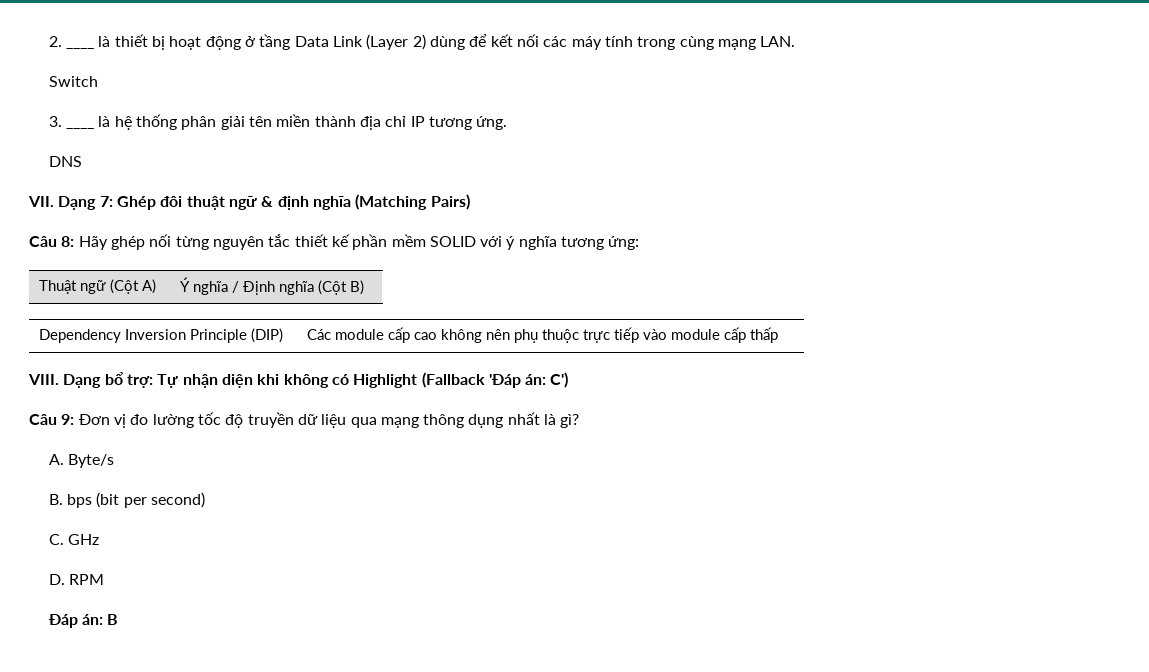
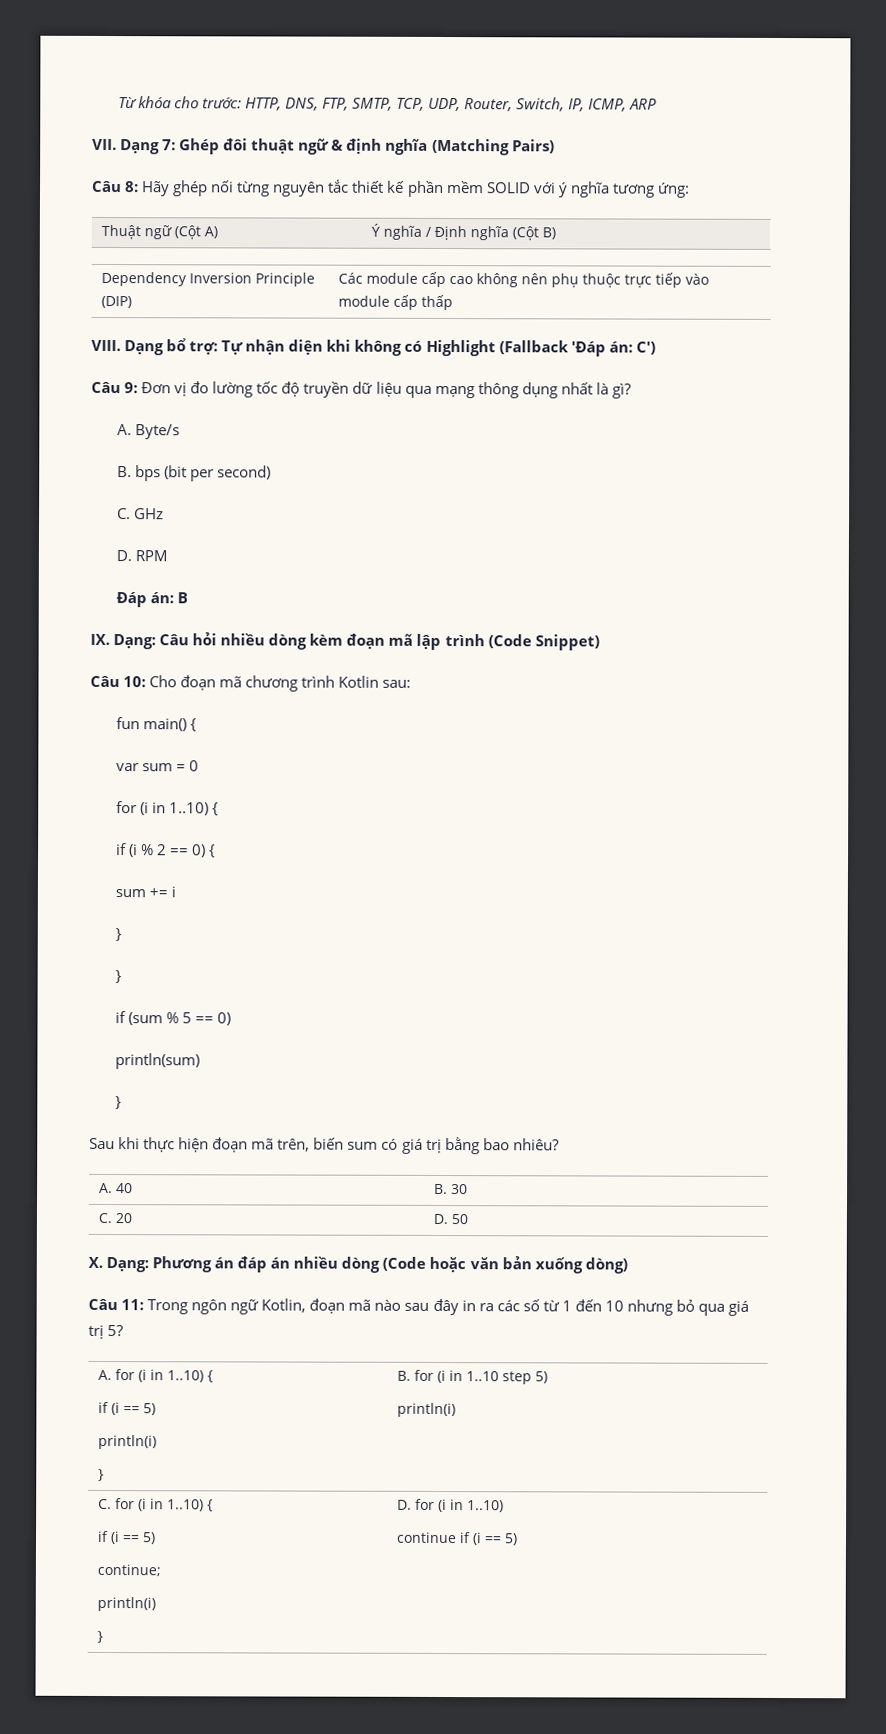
[48,36,62,47] [66,47,95,49] [98,34,796,50] [48,76,98,87] [48,116,62,127] [66,127,95,129] [98,114,508,130] [48,156,82,167] 2. ____ là thiết bị hoạt động ở tầng Data Link (Layer 2) dùng để kết nối các máy tính trong cùng mạng LAN. // Switch // 3. ____ là hệ thống phân giải tên miền thành địa chỉ IP tương ứng. // DNS -> [117,96,658,112] Từ khóa cho trước: HTTP, DNS, FTP, SMTP, TCP, UDP, Router, Switch, IP, ICMP, ARP
(119, 619) none -> [90,632,600,651] [90,675,412,692] [115,717,197,732] [115,760,199,772] [115,801,220,816] [115,843,217,858] [114,886,176,898] [114,928,122,942] [114,970,122,984] [114,1011,232,1026] [114,1053,200,1070] [114,1096,122,1110] [89,1137,560,1155] [98,1182,133,1194] [433,1183,468,1195] [97,1212,132,1224] [432,1213,468,1225] [88,1256,628,1274] [88,1298,750,1316] [88,1324,125,1339] [97,1369,213,1383] [97,1401,156,1416] [97,1434,157,1450] [97,1468,104,1481] [396,1369,548,1385] [396,1402,456,1418] [97,1498,213,1512] [96,1530,156,1545] [96,1563,161,1577] [96,1596,156,1612] [96,1630,103,1643] [396,1498,504,1513] [395,1531,518,1546] // IX. Dạng: Câu hỏi nhiều dòng kèm đoạn mã lập trình (Code Snippet) // Câu 10: Cho đoạn mã chương trình Kotlin sau: // fun main() { // var sum = 0 // for (i in 1..10) { // if (i % 2 == 0) { // sum += i // } // } // if (sum % 5 == 0) // println(sum) // } // Sau khi thực hiện đoạn mã trên, biến sum có giá trị bằng bao nhiêu? // A. 40 | B. 30 // C. 20 | D. 50 // X. Dạng: Phương án đáp án nhiều dòng (Code hoặc văn bản xuống dòng) // Câu 11: Trong ngôn ngữ Kotlin, đoạn mã nào sau đây in ra các số từ 1 đến 10 nhưng bỏ qua giá trị 5? // A. for (i in 1..10) { // if (i == 5) // println(i) // } | B. for (i in 1..10 step 5) // println(i) // C. for (i in 1..10) { // if (i == 5) // continue; // println(i) // } | D. for (i in 1..10) // continue if (i == 5)

